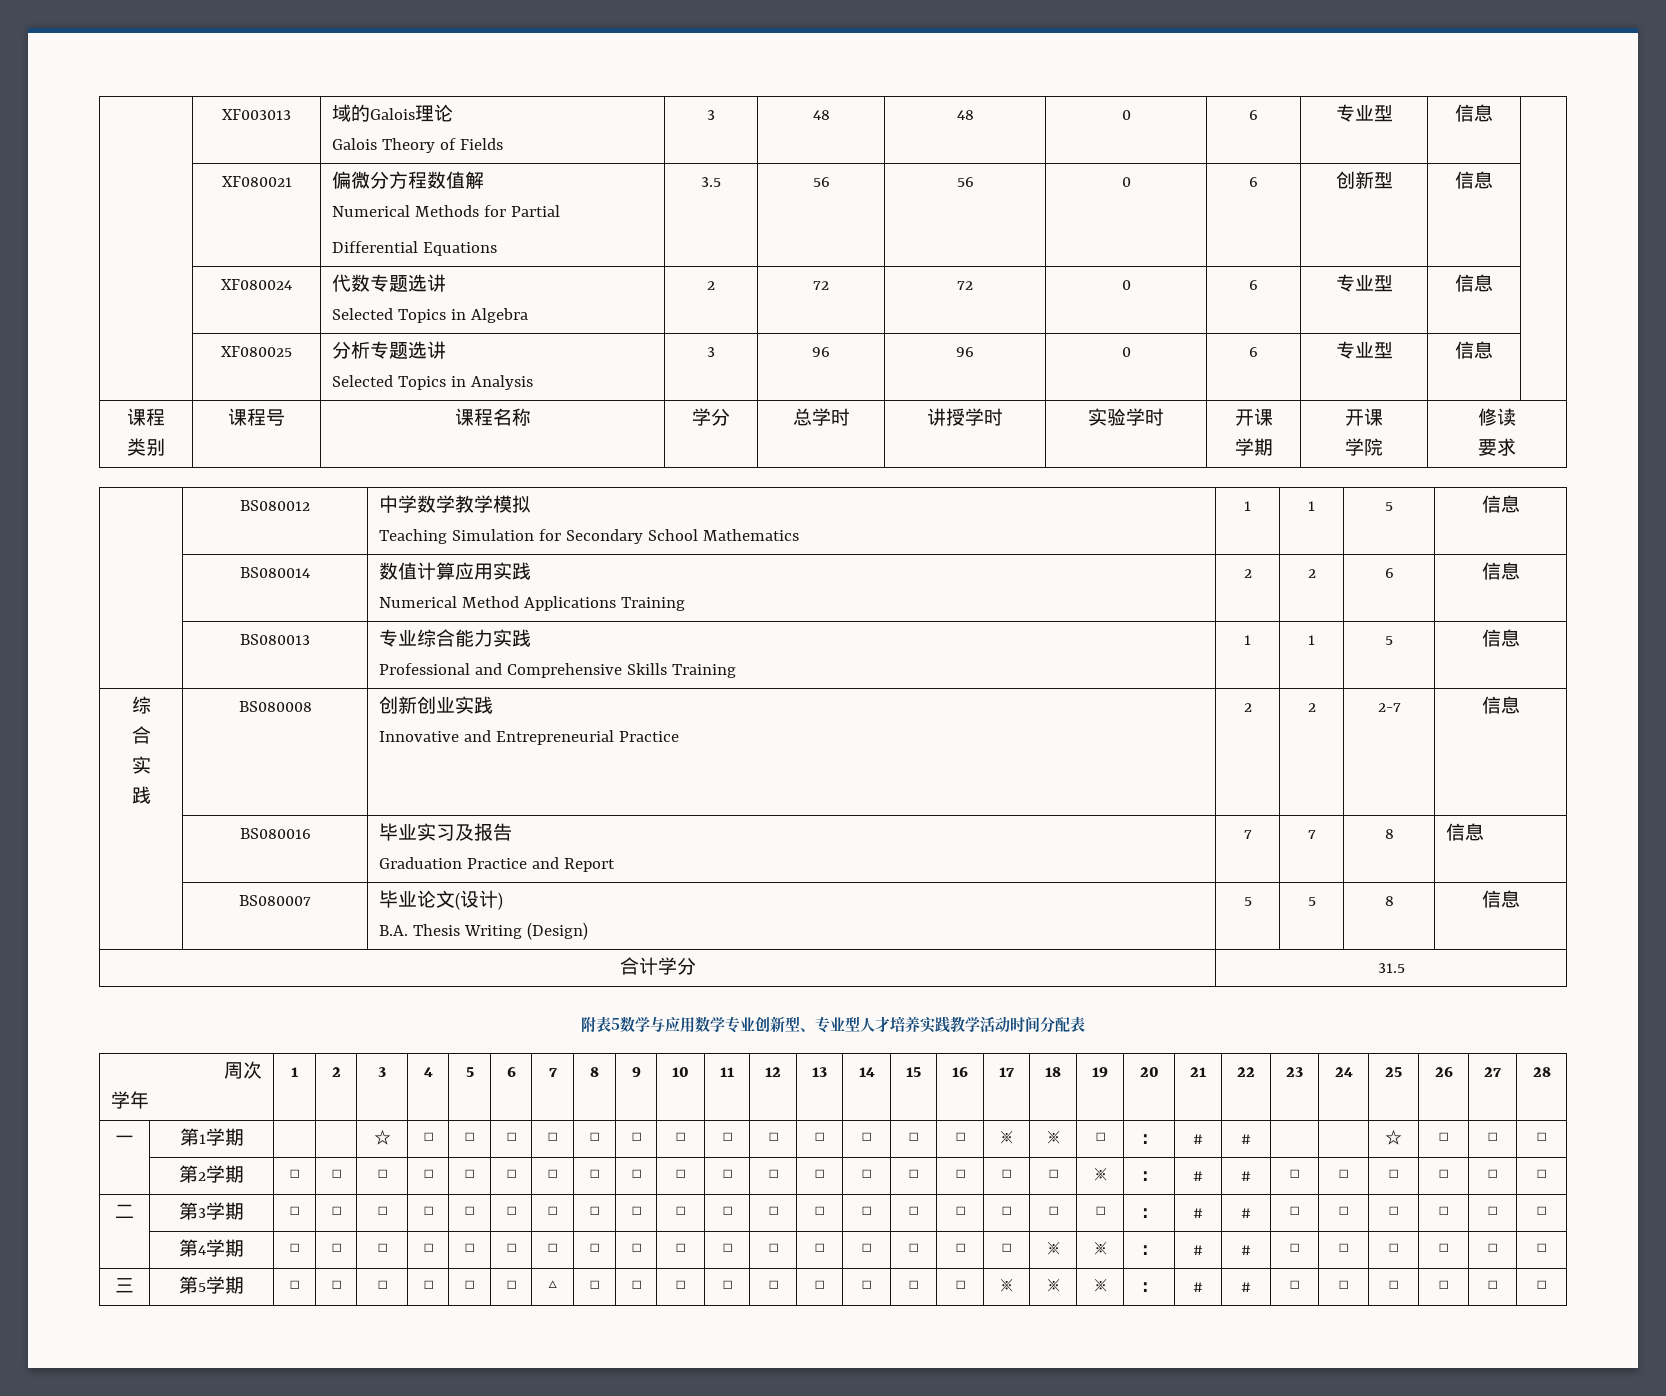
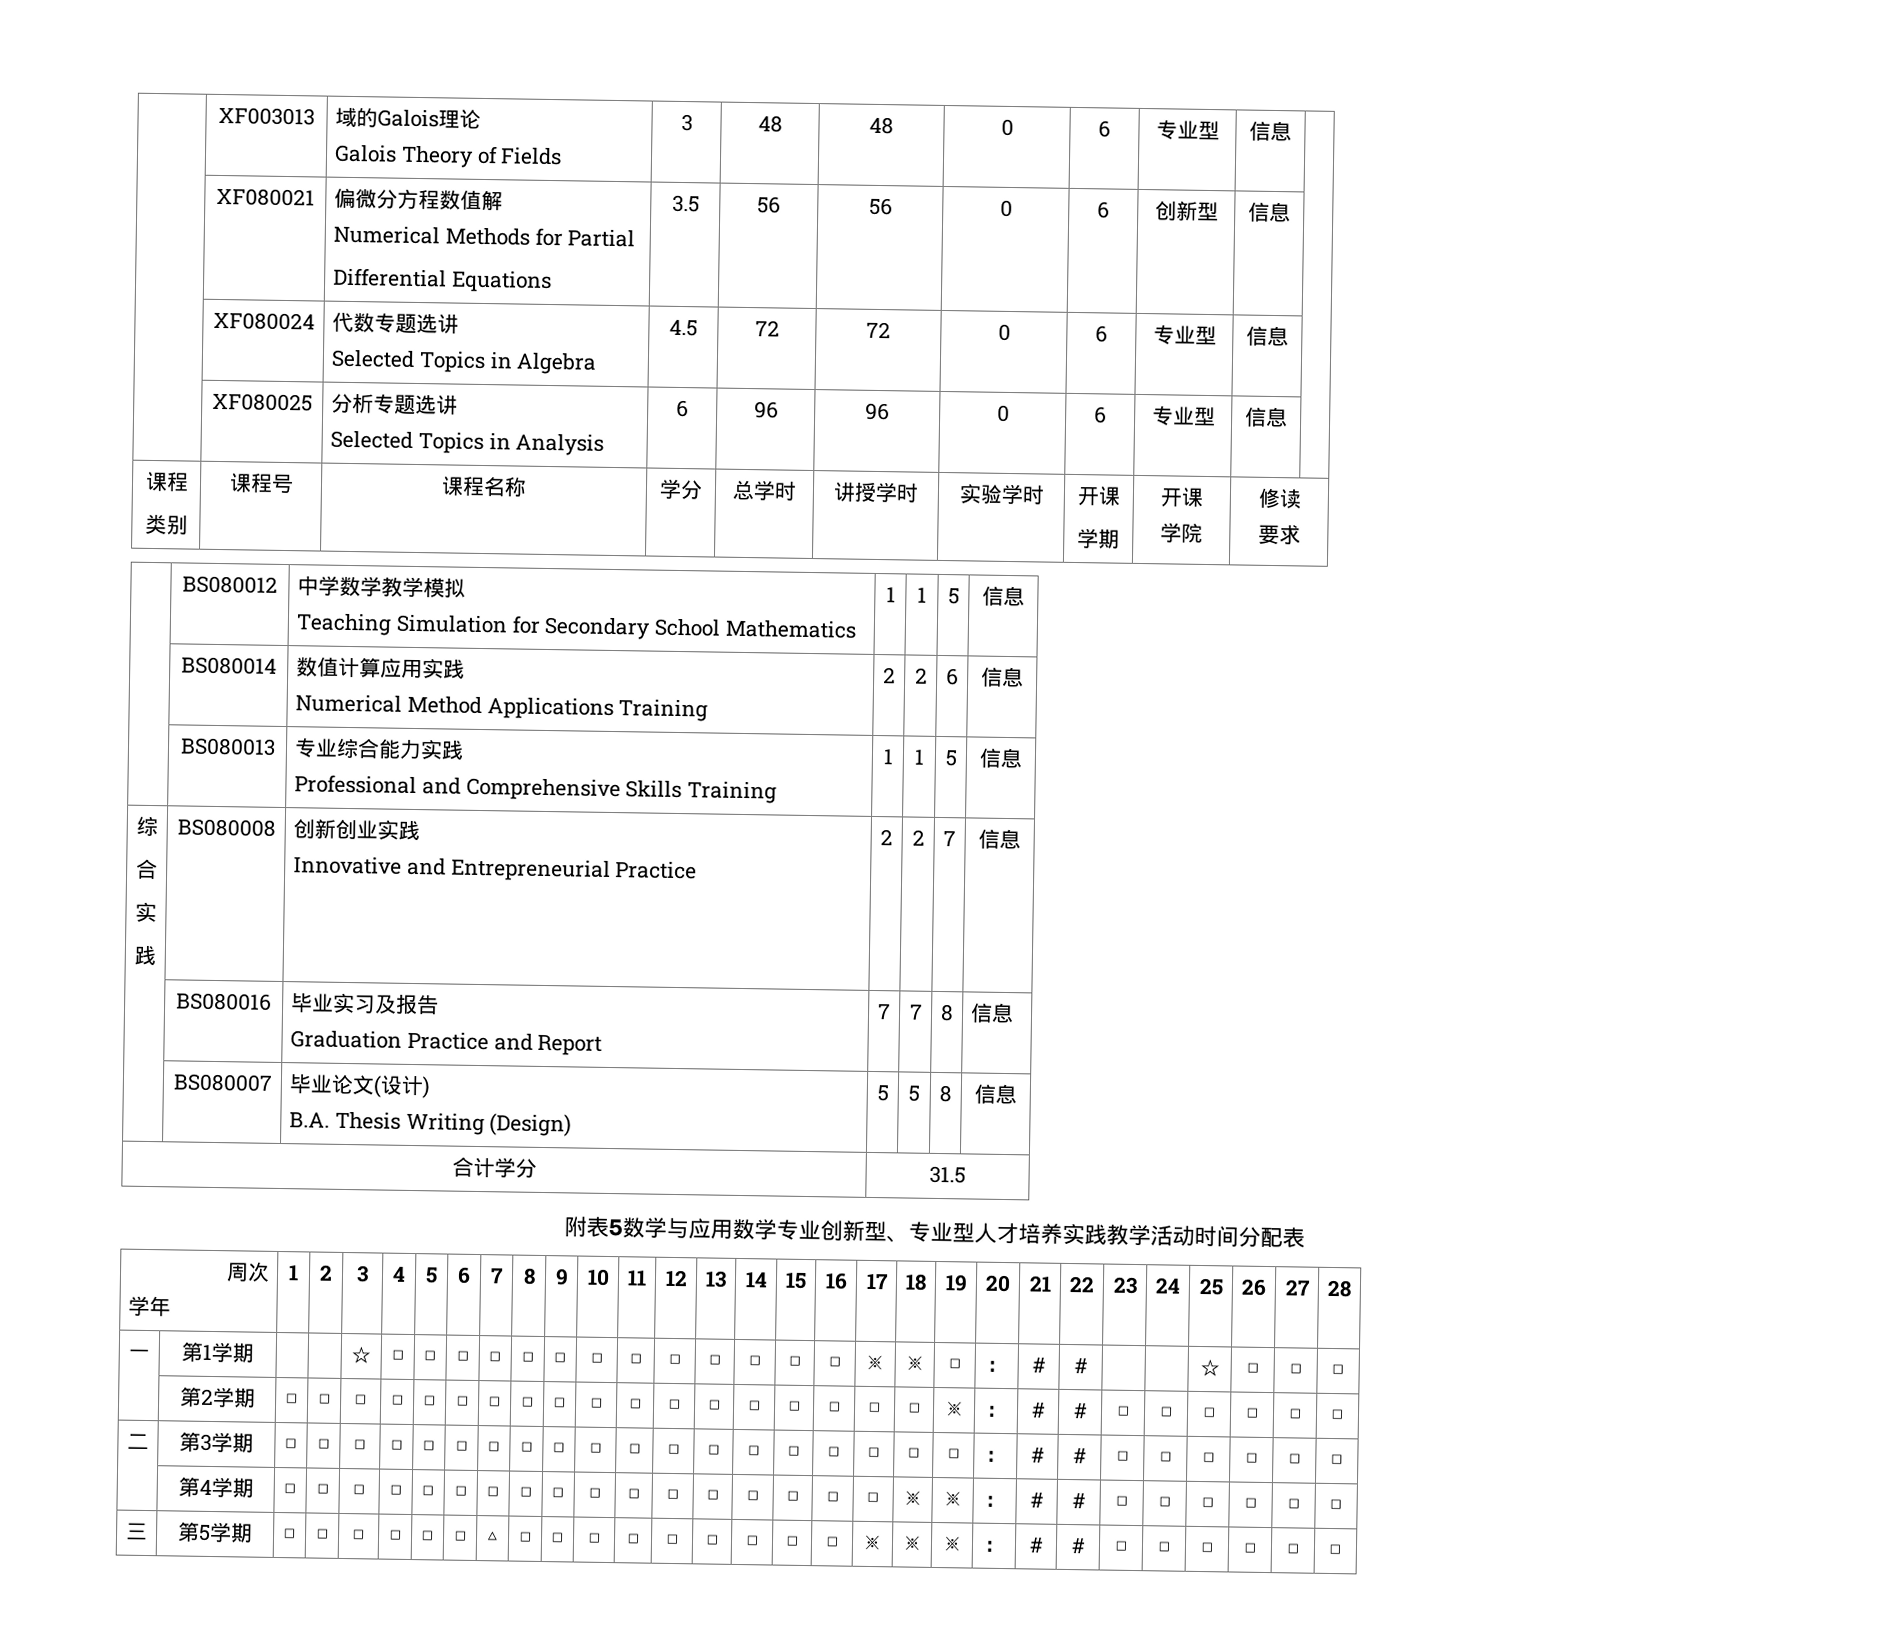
[707,281,715,290] 2 -> [669,319,698,337] 4.5
[707,347,715,357] 3 -> [676,399,689,418] 6
[1377,703,1401,712] 2-7 -> [943,831,956,847] 7

